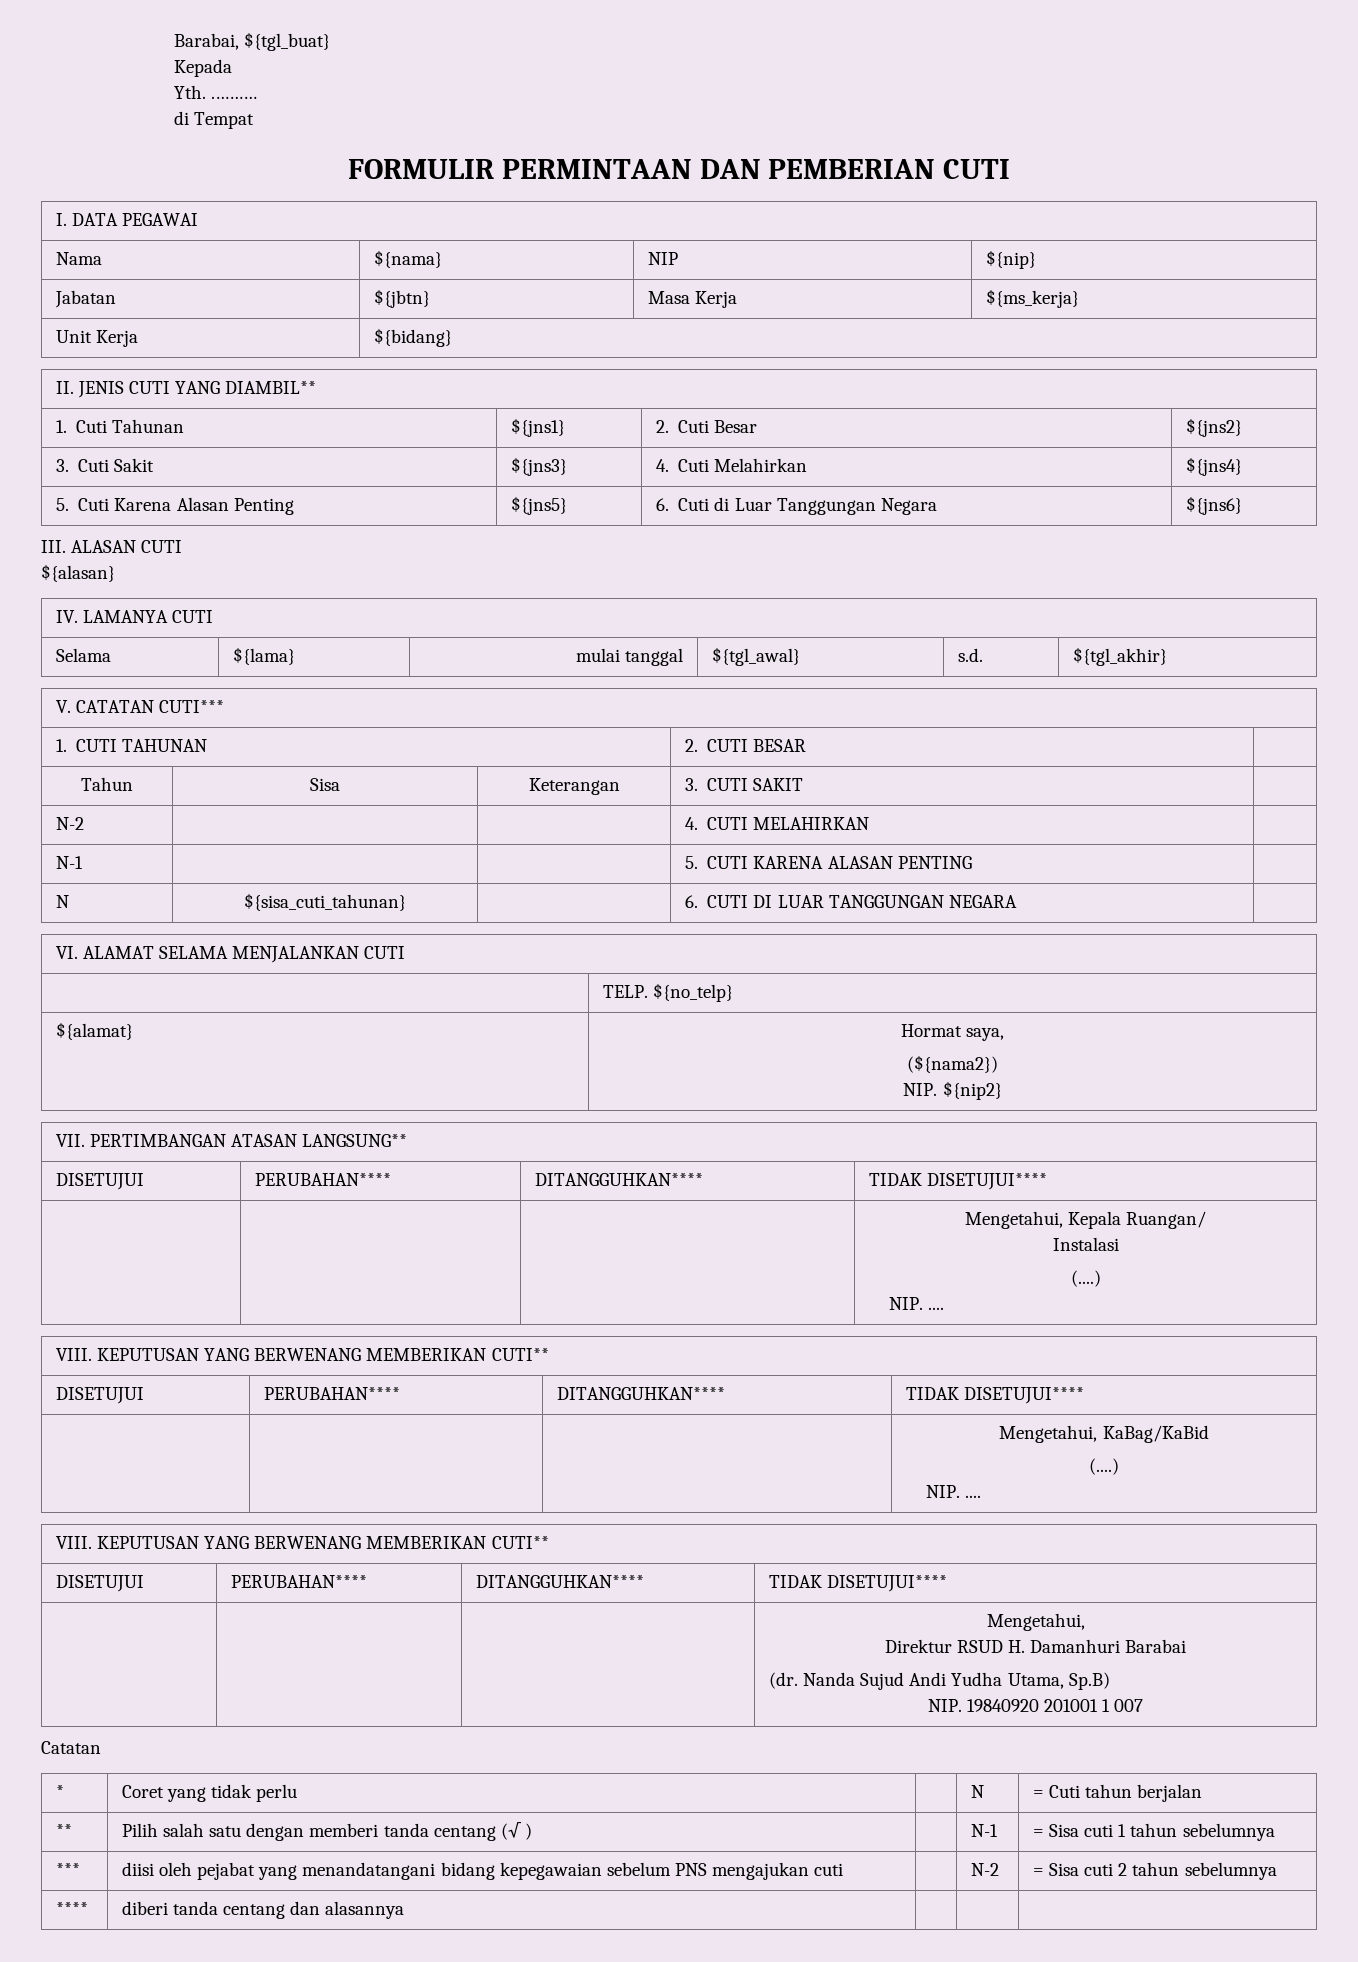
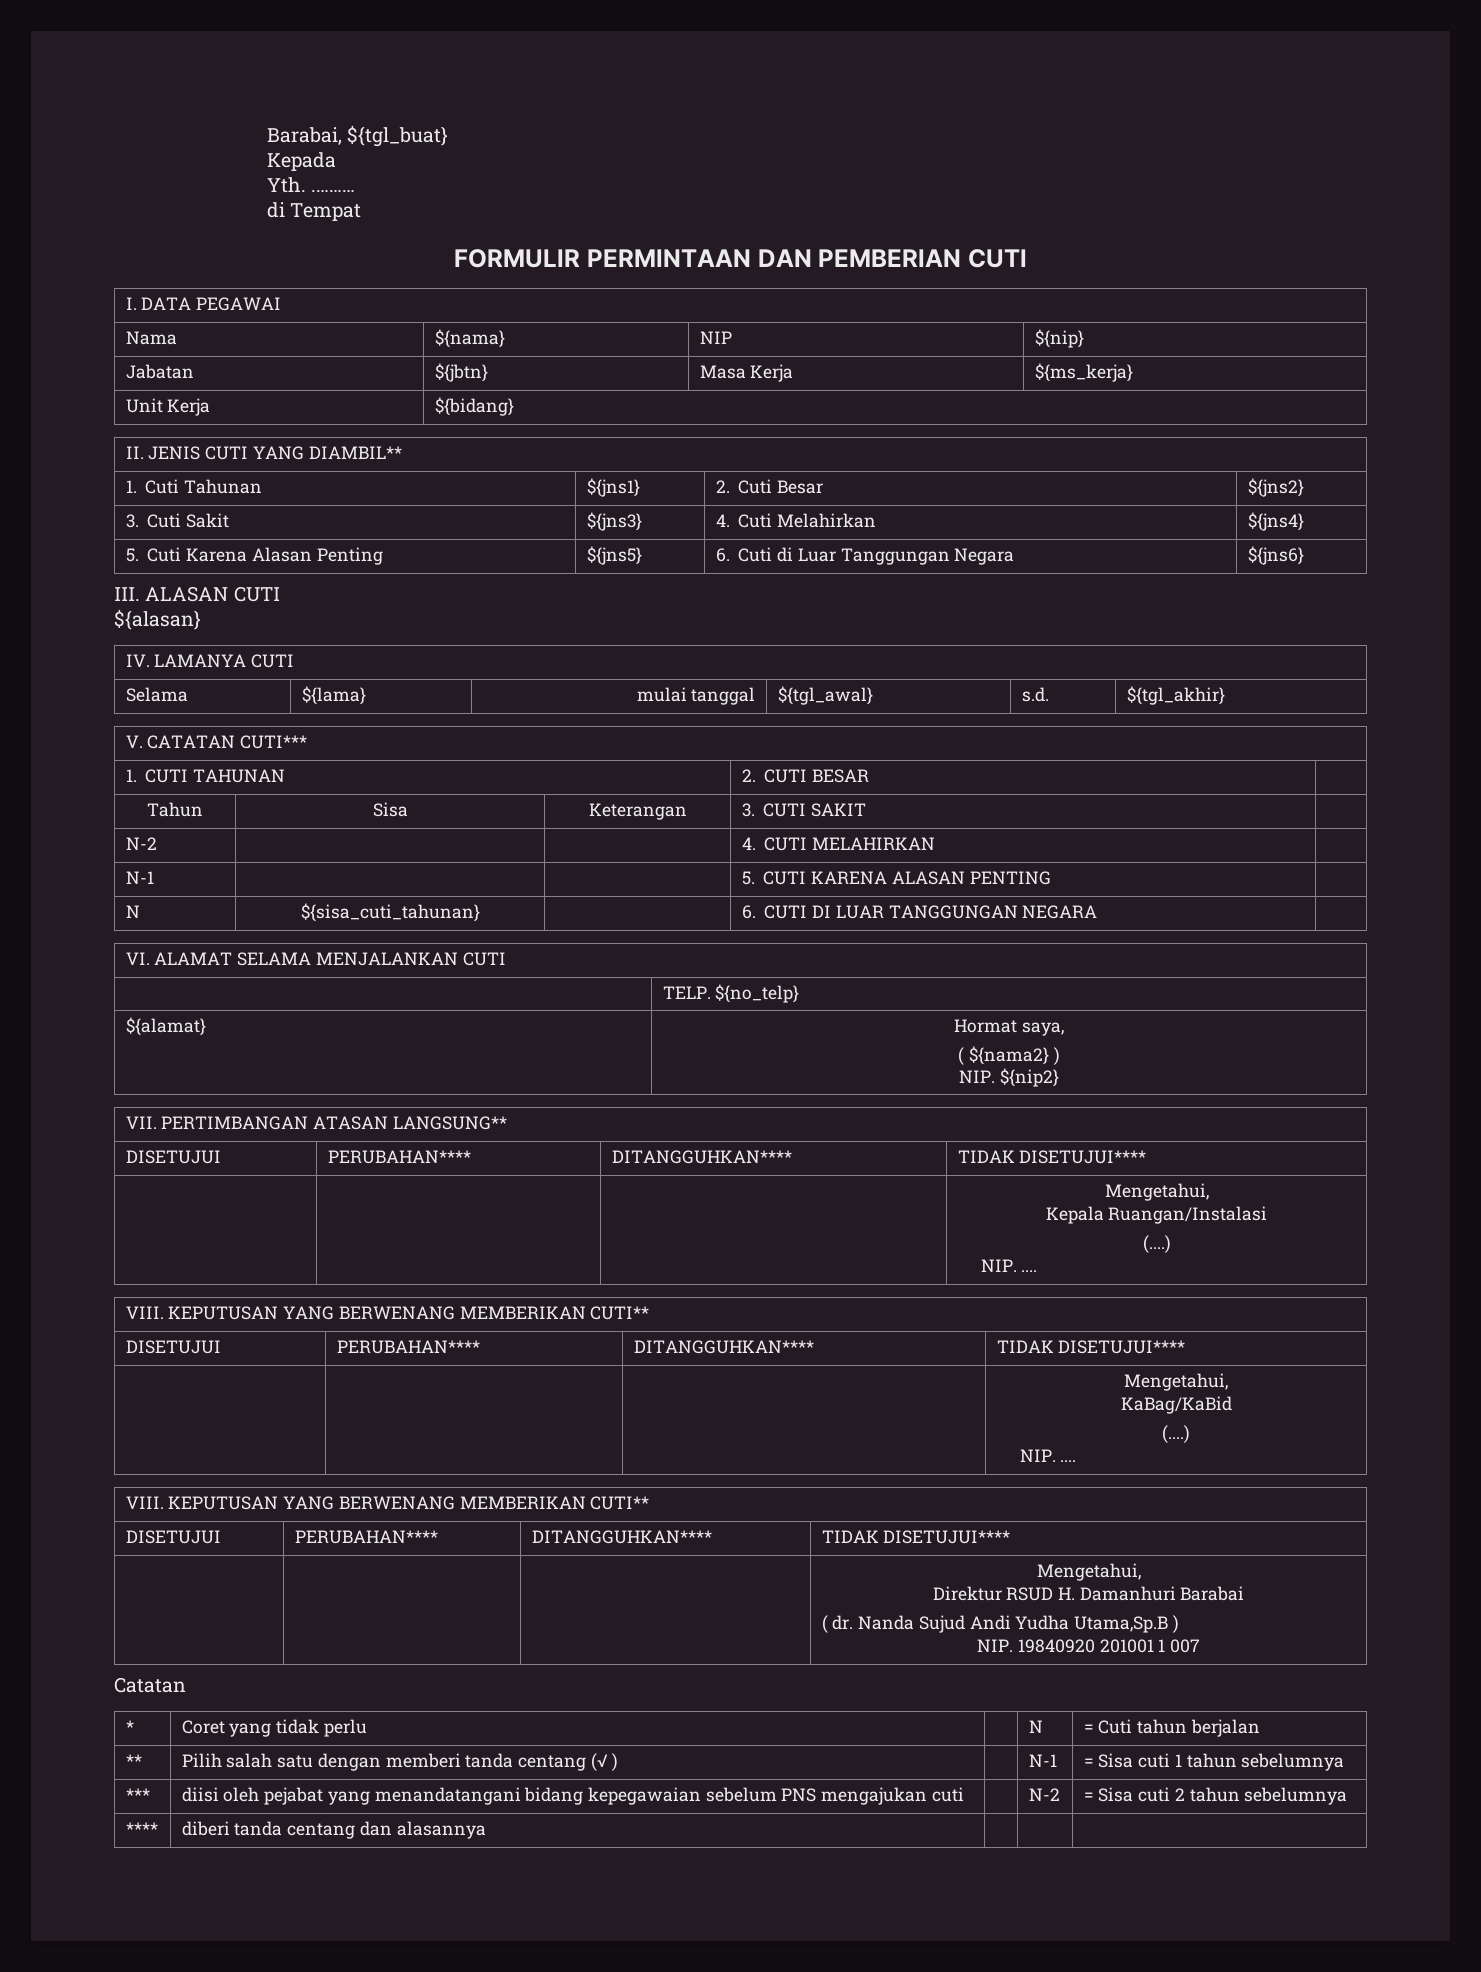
[907,1055,998,1073] (${nama2}) -> [958,1046,1060,1065] ( ${nama2} )
[1068,1211,1207,1229] [1052,1237,1119,1251] Kepala Ruangan/ // Instalasi -> [1045,1206,1268,1224] // Kepala Ruangan/Instalasi
(1098, 1434) none -> (1228, 1382) //
[768,1672,798,1689] (dr. -> [821,1615,854,1633] ( dr.
[1007,1672,1110,1690] Utama, Sp.B) -> [1074,1615,1179,1633] Utama,Sp.B )

